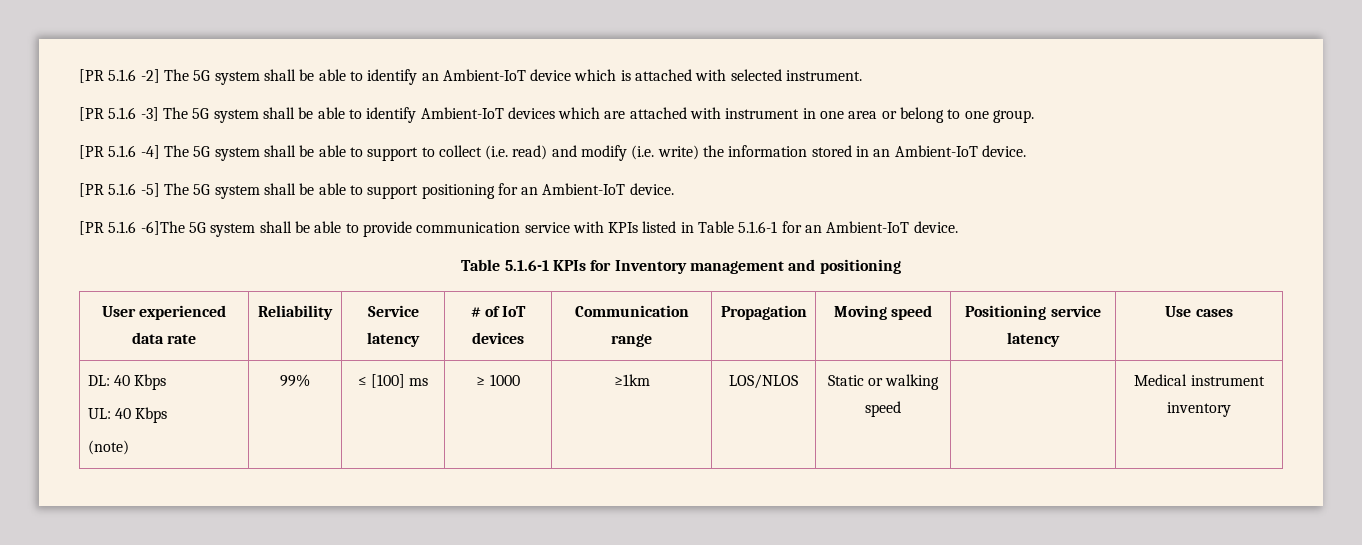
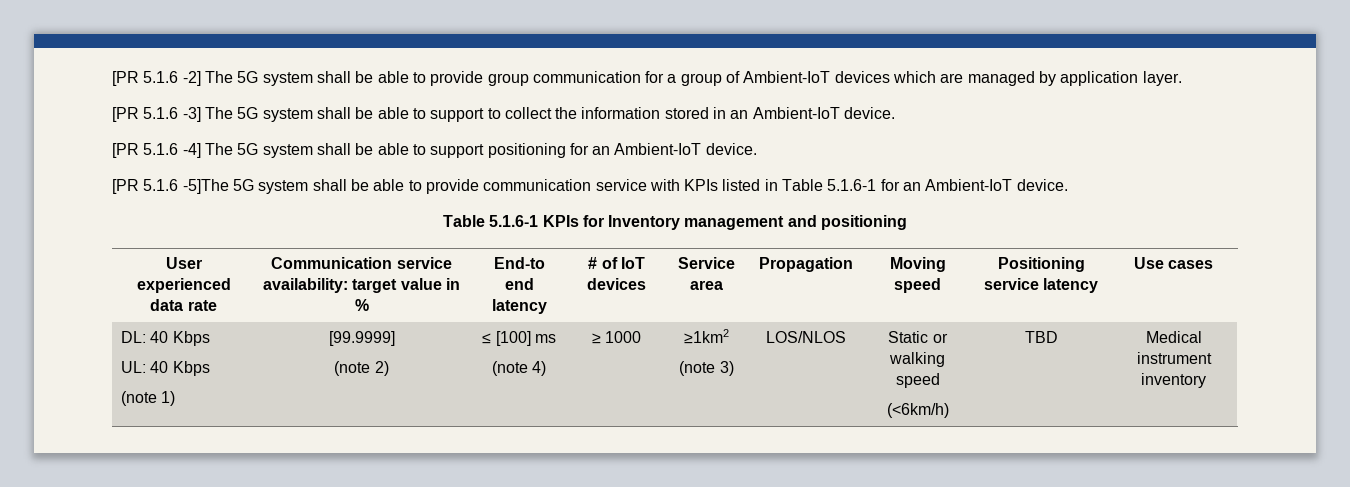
[367,69,863,85] identify an Ambient-IoT device which is attached with selected instrument. -> [430,71,1182,86] provide group communication for a group of Ambient-IoT devices which are managed by application layer.
[366,107,1035,123] [79,145,699,161] identify Ambient-IoT devices which are attached with instrument in one area or belong to one group. // [PR 5.1.6 -4] The 5G system shall be able to support to collect (i.e. read) and modify (i.e. write) -> [430,107,552,122] support to collect
[140,183,160,197] -5] -> [182,143,201,158] -4]
[140,221,185,235] -6]The -> [182,179,229,194] -5]The
[258,305,333,320] [367,305,419,317] Reliability | Service -> [271,257,452,269] [263,278,460,293] [354,299,369,311] [493,257,545,269] [504,278,534,290] Communication service availability: target value in % | End-to end
[574,305,689,317] [611,334,653,347] Communication range -> [678,257,735,269] [690,280,723,290] Service area
[87,440,129,455] [280,374,310,387] (note) | 99% -> [120,391,176,406] [328,331,395,346] [334,361,389,376] (note 1) | [99.9999] // (note 2)
(429, 382) none -> [491,361,547,376] // (note 4)
[613,374,650,386] ≥1km -> [684,329,729,344] [679,361,734,376] ≥1km2 // (note 3)
(902, 409) | -> [886,403,949,418] [1024,331,1058,343] // (<6km/h) | TBD

